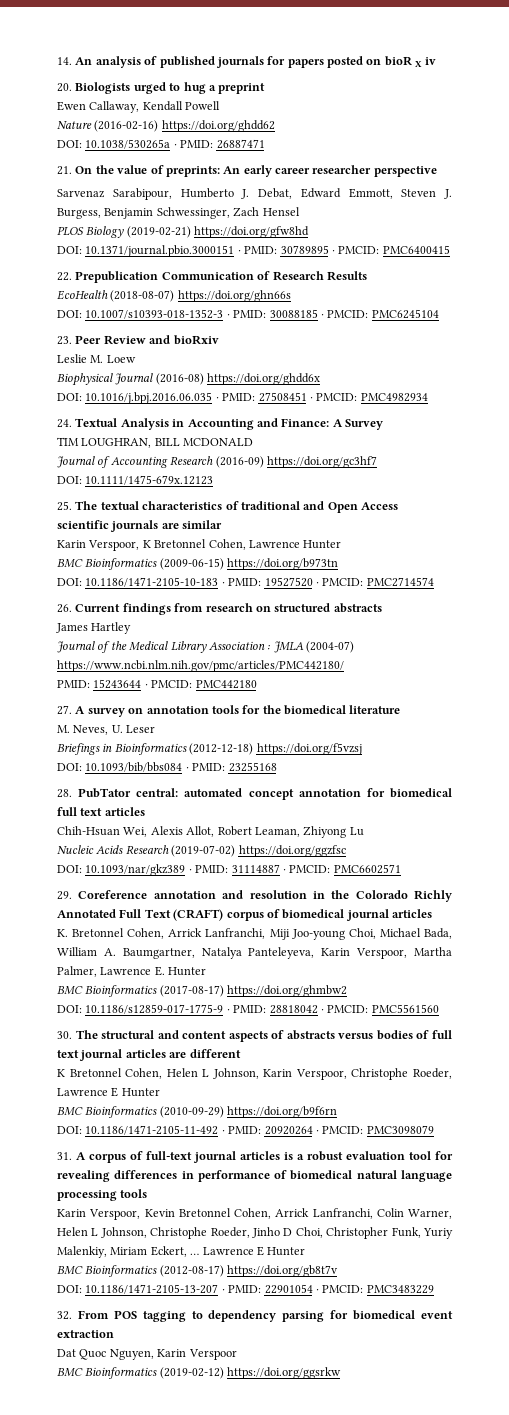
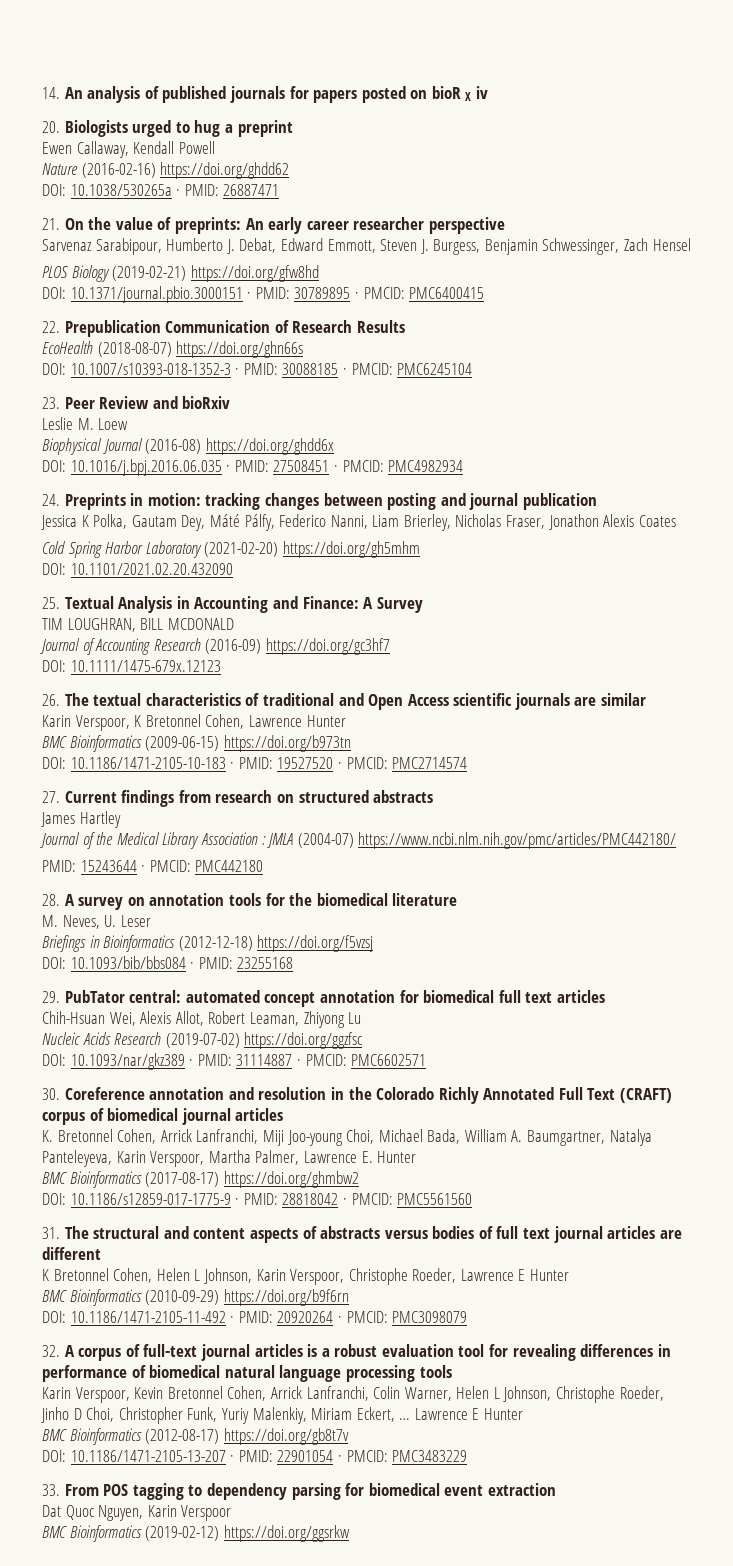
(72, 423) none -> [64,493,597,510] [41,514,676,531] [42,541,420,558] [42,563,233,575] [42,597,60,609] Preprints in motion: tracking changes between posting and journal publication // Jessica K Polka, Gautam Dey, Máté Pálfy, Federico Nanni, Liam Brierley, Nicholas Fraser, Jonathon Alexis Coates // Cold Spring Harbor Laboratory (2021-02-20) https://doi.org/gh5mhm // DOI: 10.1101/2021.02.20.432090 // 25.
[57,501,72,511] 25. -> [42,694,60,706] 26.
[57,604,72,613] 26. -> [42,791,60,803] 27.
[57,705,72,715] 27. -> [42,894,60,906] 28.
[57,789,72,798] 28. -> [42,991,60,1003] 29.
[57,891,72,900] 29. -> [42,1088,60,1100] 30.
[57,1031,72,1039] 30. -> [42,1227,60,1239] 31.
[57,1152,72,1160] 31. -> [42,1345,60,1357] 32.
[57,1311,72,1320] 32. -> [42,1484,60,1496] 33.

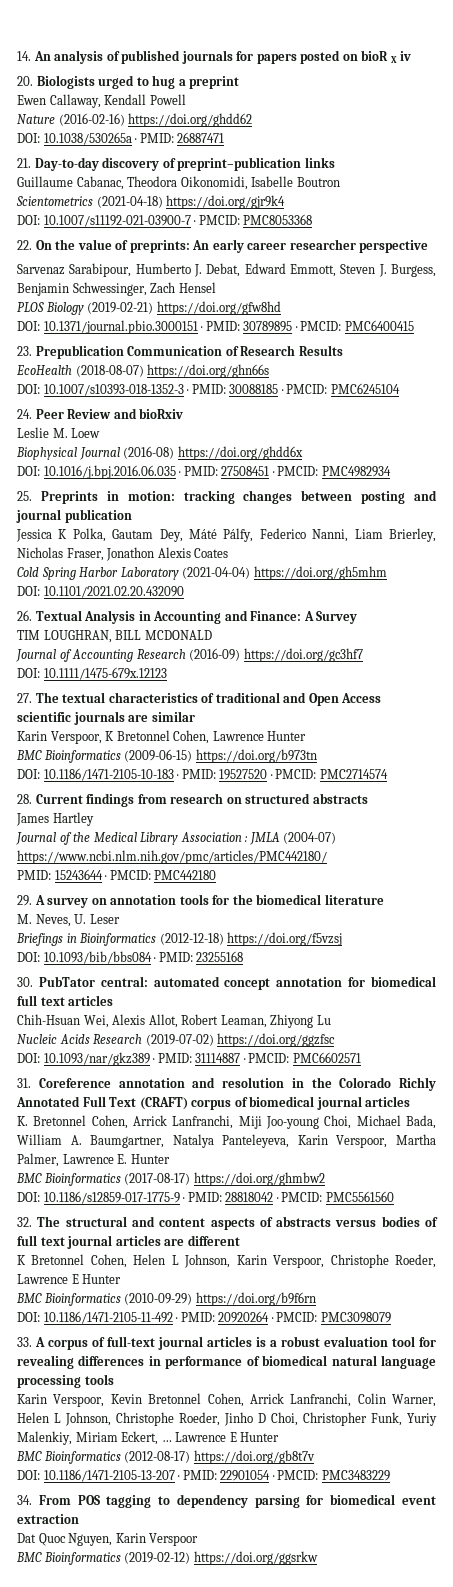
(60, 224) none -> [34,157,335,171] [17,176,340,190] [16,195,286,209] [17,214,313,227] [17,240,32,250] Day-to-day discovery of preprint–publication links // Guillaume Cabanac, Theodora Oikonomidi, Isabelle Boutron // Scientometrics (2021-04-18) https://doi.org/gjr9k4 // DOI: 10.1007/s11192-021-03900-7 · PMCID: PMC8053368 // 22.
[42,321,60,333] 22. -> [17,346,32,356] 23.
[42,397,60,409] 23. -> [17,409,32,419] 24.
[42,494,60,506] 24. -> [17,491,32,501] 25.
[204,542,279,557] (2021-02-20) -> [182,567,251,579] (2021-04-04)
[42,597,60,609] 25. -> [17,610,32,621] 26.
[42,694,60,706] 26. -> [17,693,32,703] 27.
[42,791,60,803] 27. -> [17,794,32,804] 28.
[42,894,60,906] 28. -> [17,895,32,906] 29.
[42,991,60,1003] 29. -> [17,977,33,987] 30.
[42,1088,60,1100] 30. -> [17,1078,31,1088] 31.
[42,1227,60,1239] 31. -> [17,1217,32,1227] 32.
[42,1345,60,1357] 32. -> [17,1337,32,1347] 33.
[42,1484,60,1496] 33. -> [17,1495,32,1505] 34.

